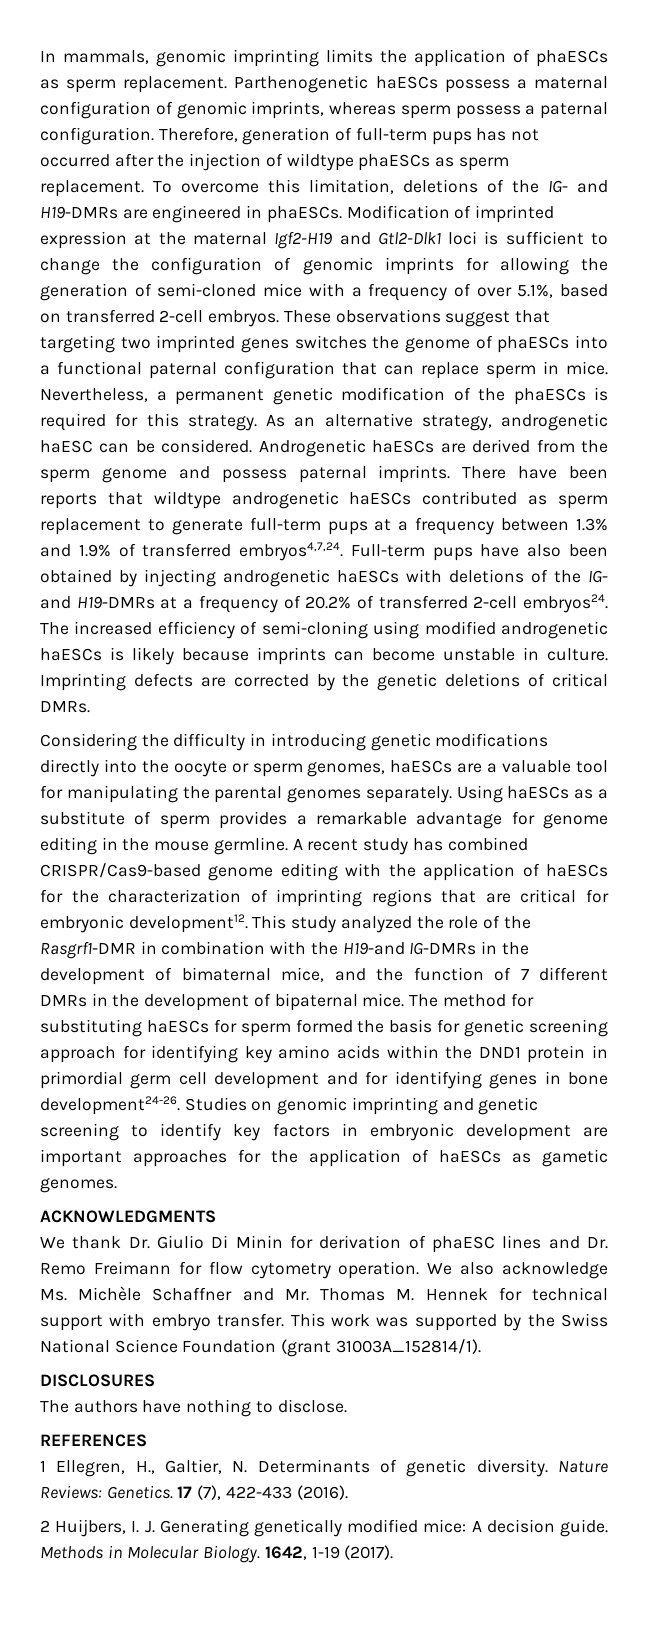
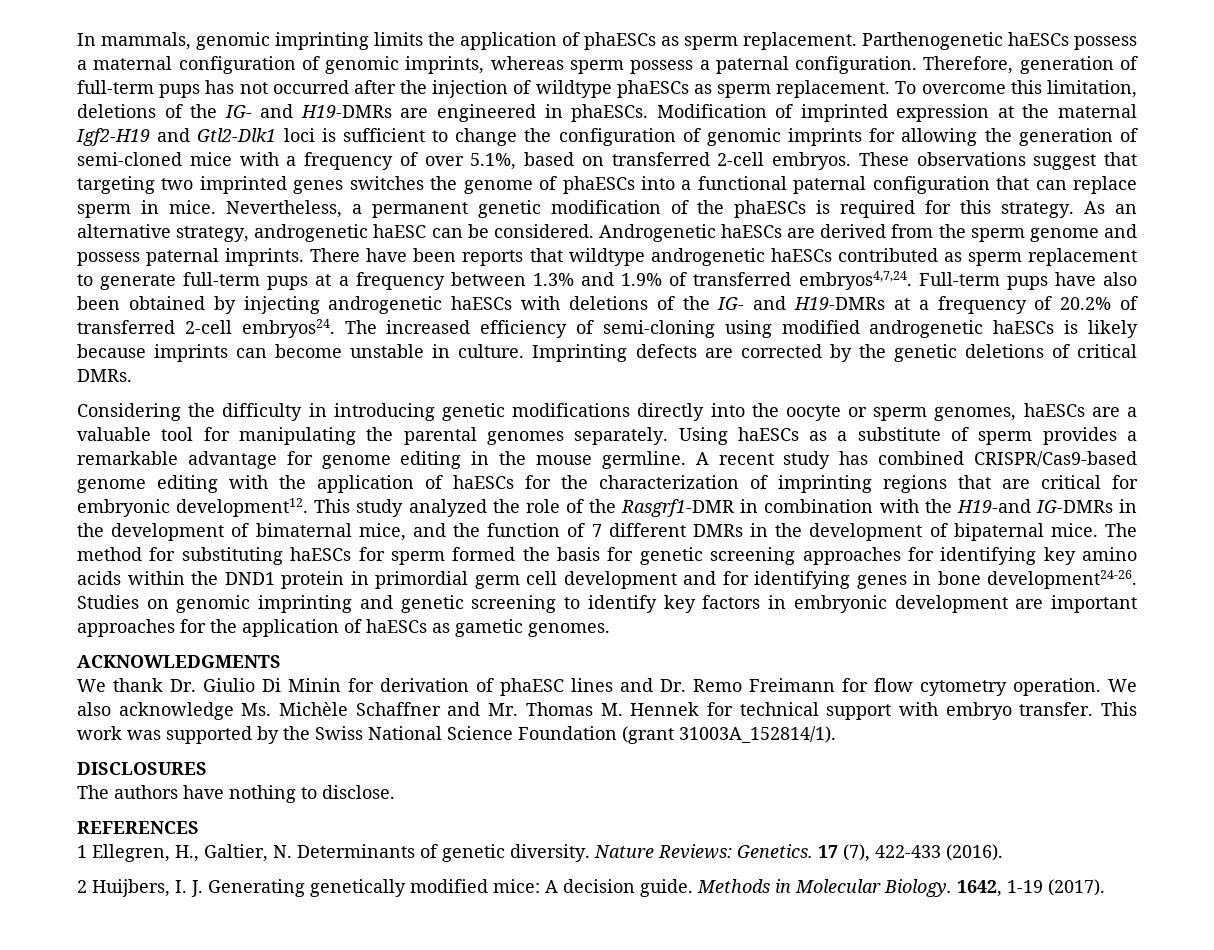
[40,1046,116,1063] approach -> [802,547,901,565] approaches

